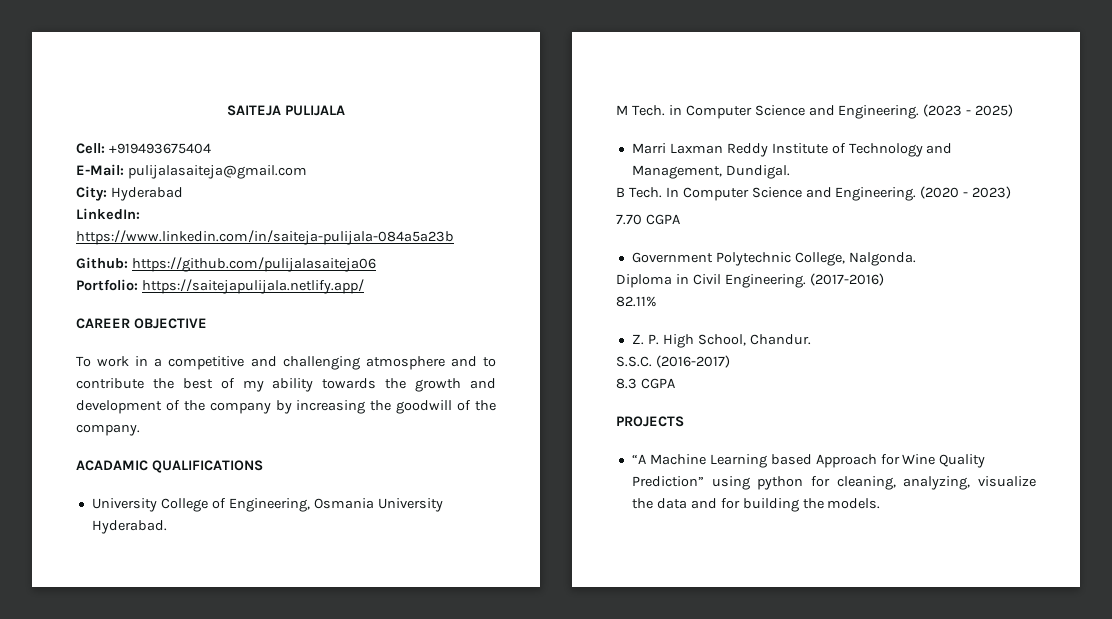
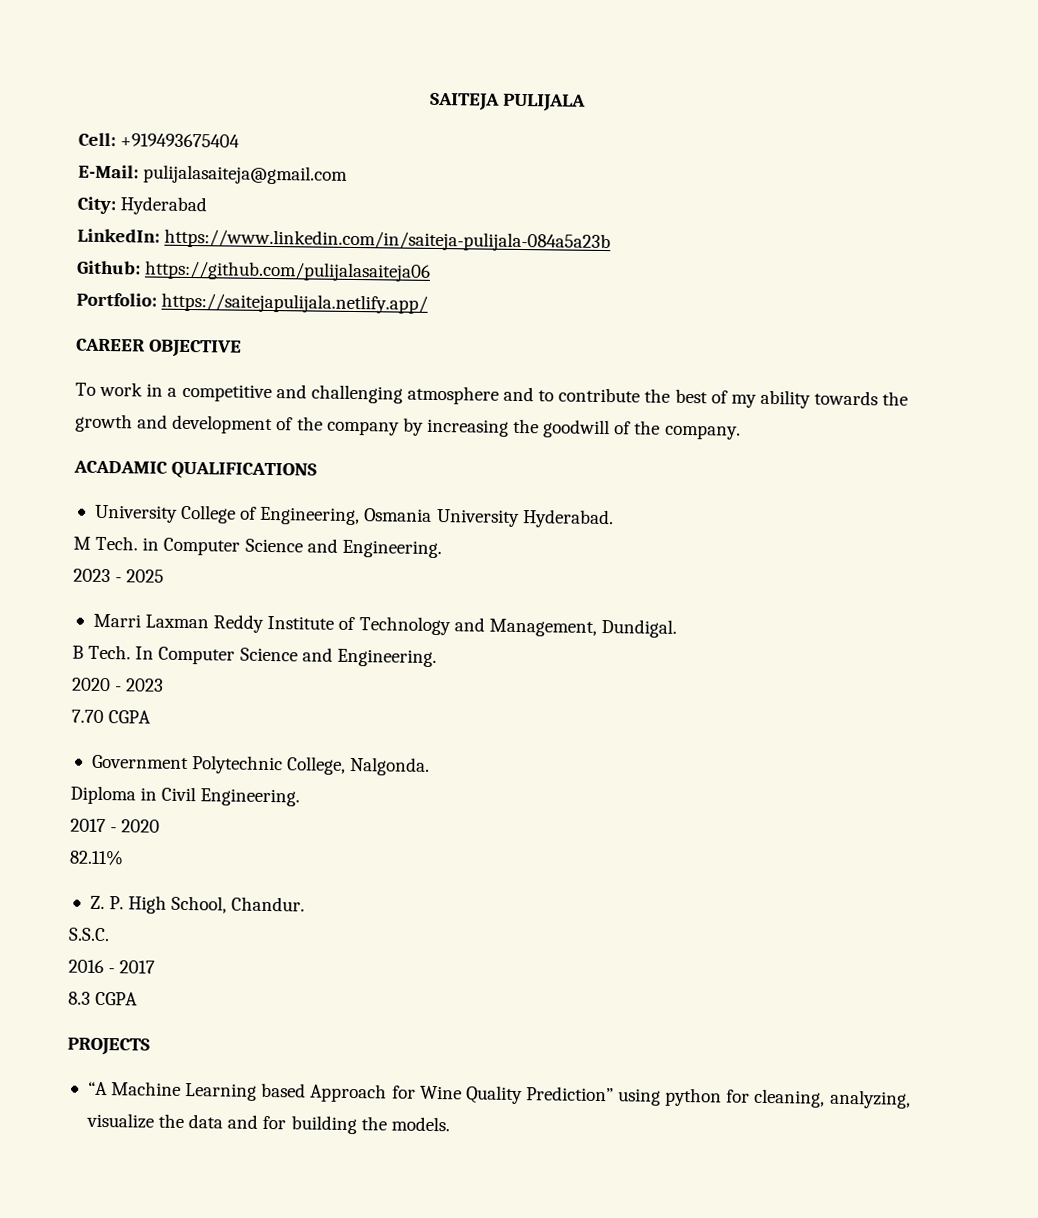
[923,104,1014,117] (2023 - 2025) -> [73,568,165,583] // 2023 - 2025
[920,186,1012,199] (2020 - 2023) -> [71,677,165,692] // 2020 - 2023
[809,273,884,286] (2017-2016) -> [70,818,161,833] // 2017 - 2020
[655,355,730,368] (2016-2017) -> [68,959,156,974] // 2016 - 2017

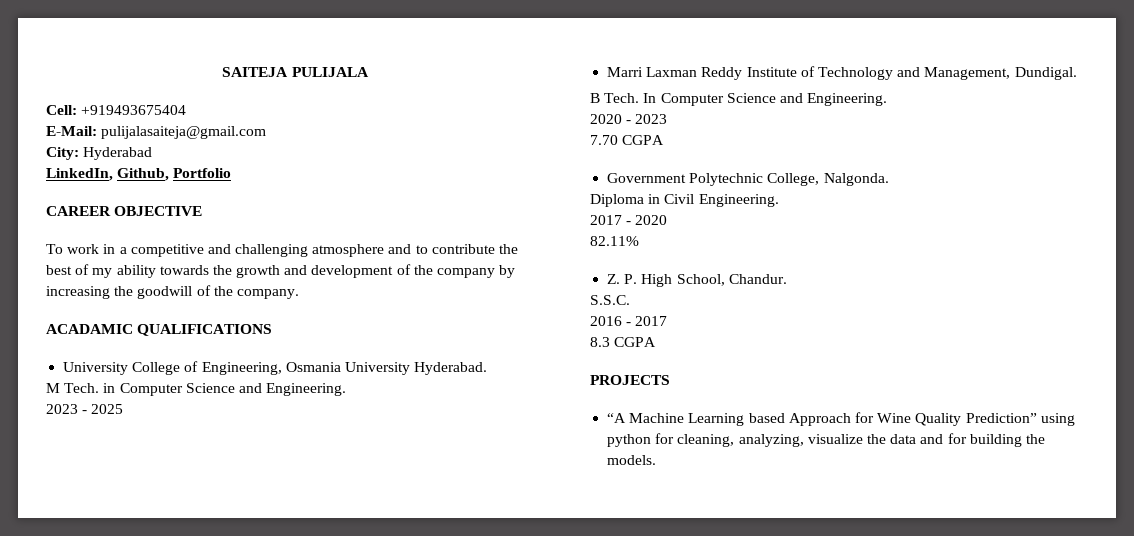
[77,228,612,253] [77,260,432,282] [76,292,429,314] LinkedIn: https://www.linkedin.com/in/saiteja-pulijala-084a5a23b // Github: https://github.com/pulijalasaiteja06 // Portfolio: https://saitejapulijala.netlify.app/ -> [46,168,232,181] LinkedIn, Github, Portfolio

